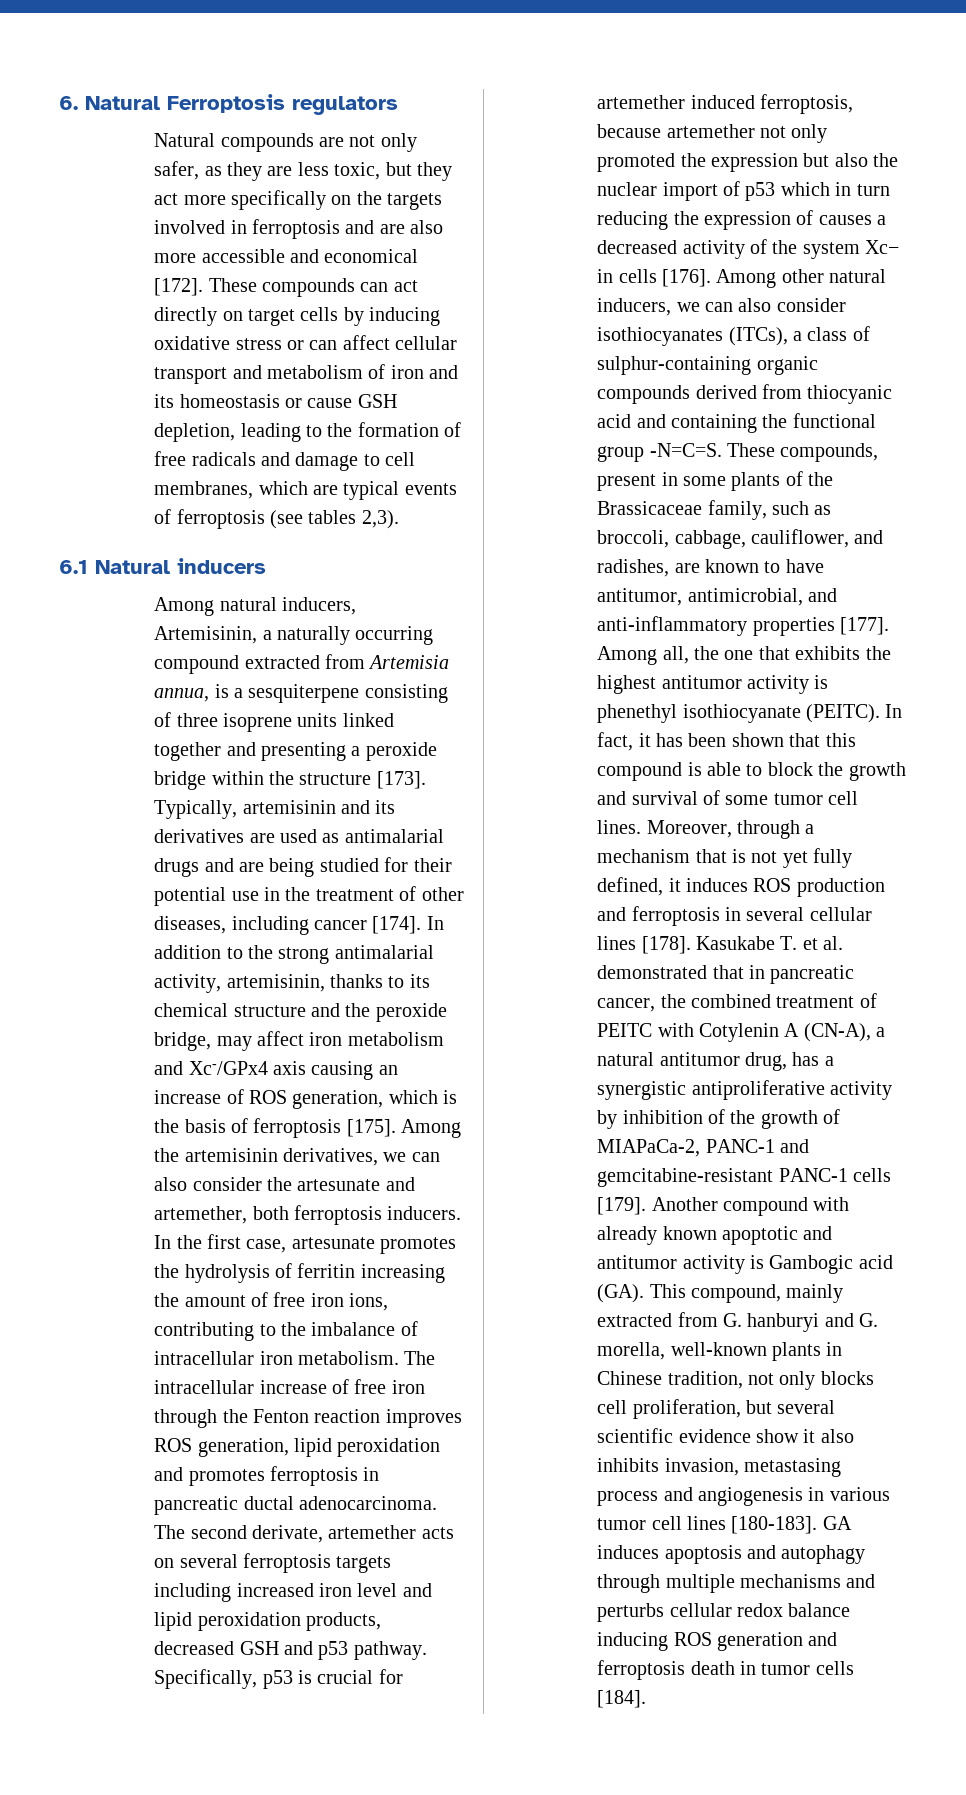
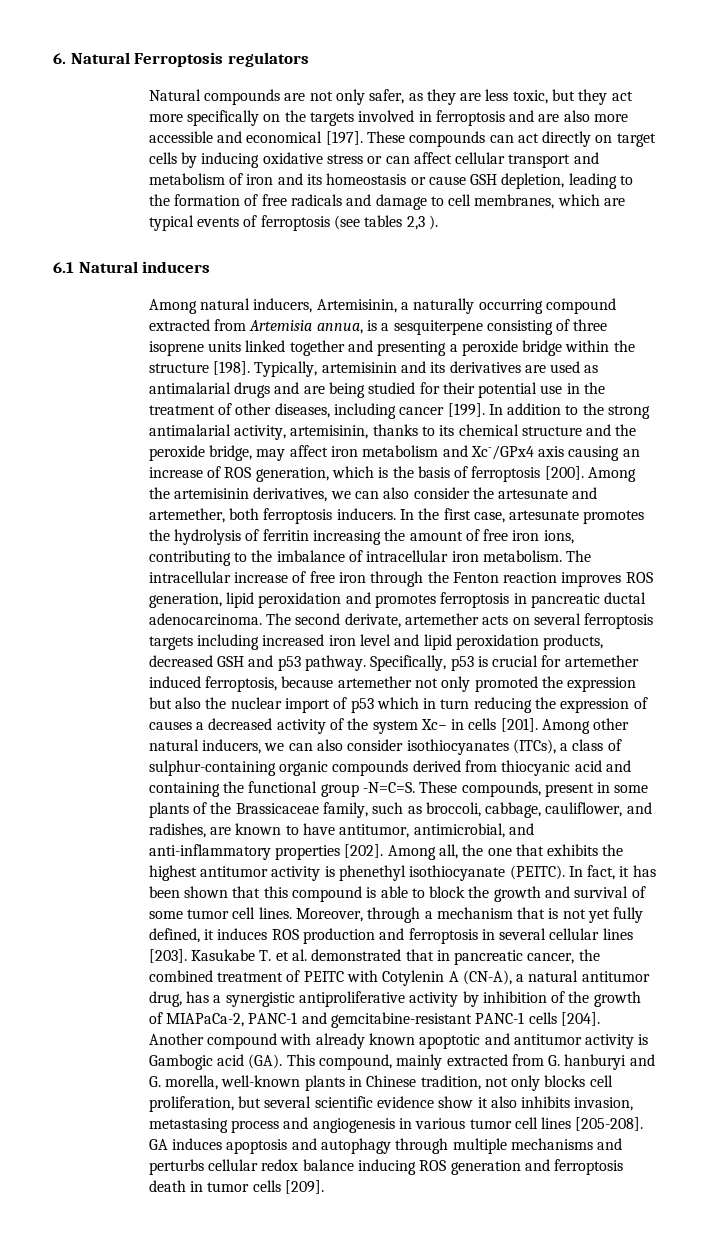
[154,278,204,296] [172]. -> [325,131,363,145] [197].
[361,510,399,529] 2,3). -> [406,215,438,230] 2,3 ).
[376,771,426,789] [173]. -> [212,361,250,375] [198].
[372,916,422,934] [174]. -> [447,403,485,417] [199].
[346,1119,396,1137] [175]. -> [544,466,584,480] [200].
[661,269,711,287] [176]. -> [500,718,538,732] [201].
[839,617,889,635] [177]. -> [344,844,384,858] [202].
[641,936,691,954] [178]. -> [148,949,187,963] [203].
[597,1197,647,1215] [179]. -> [560,1012,600,1026] [204].
[731,1516,818,1534] [180-183]. -> [575,1117,644,1131] [205-208].
[597,1690,647,1708] [184]. -> [284,1180,324,1194] [209].

